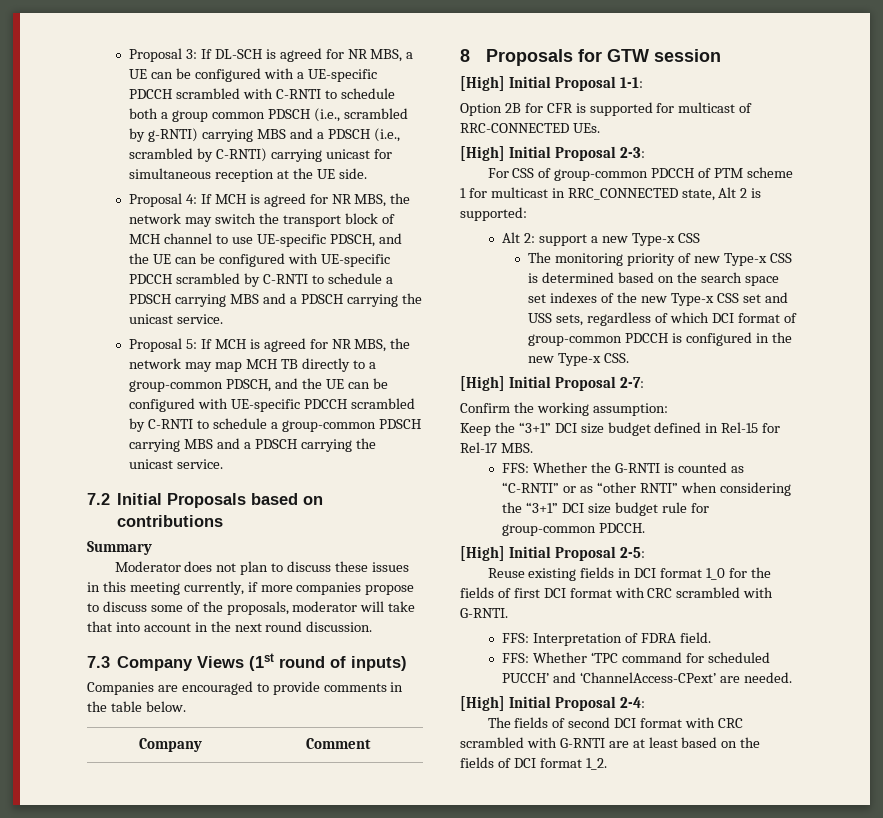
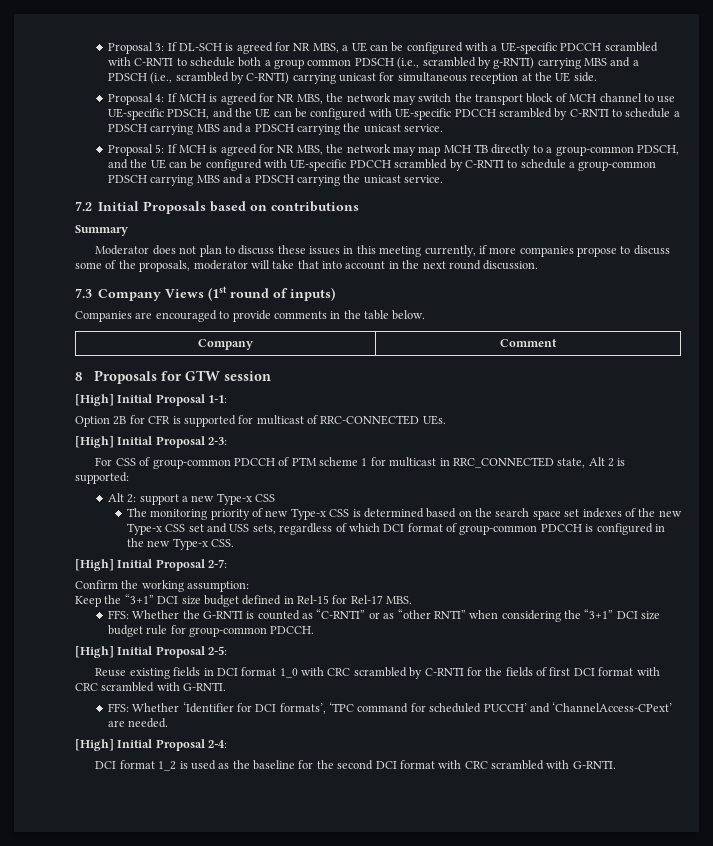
(726, 574) none -> [301,667,464,679] with CRC scrambled by C-RNTI
[533,632,711,646] [502,652,588,663] Interpretation of FDRA field. // FFS: Whether -> [132,702,326,714] Whether ‘Identifier for DCI formats’,
[487,717,566,728] The fields of -> [95,760,334,771] DCI format 1_2 is used as the baseline for the
[559,737,761,748] [460,757,607,770] G-RNTI are at least based on the fields of DCI format 1_2. -> [572,760,616,769] G-RNTI.

